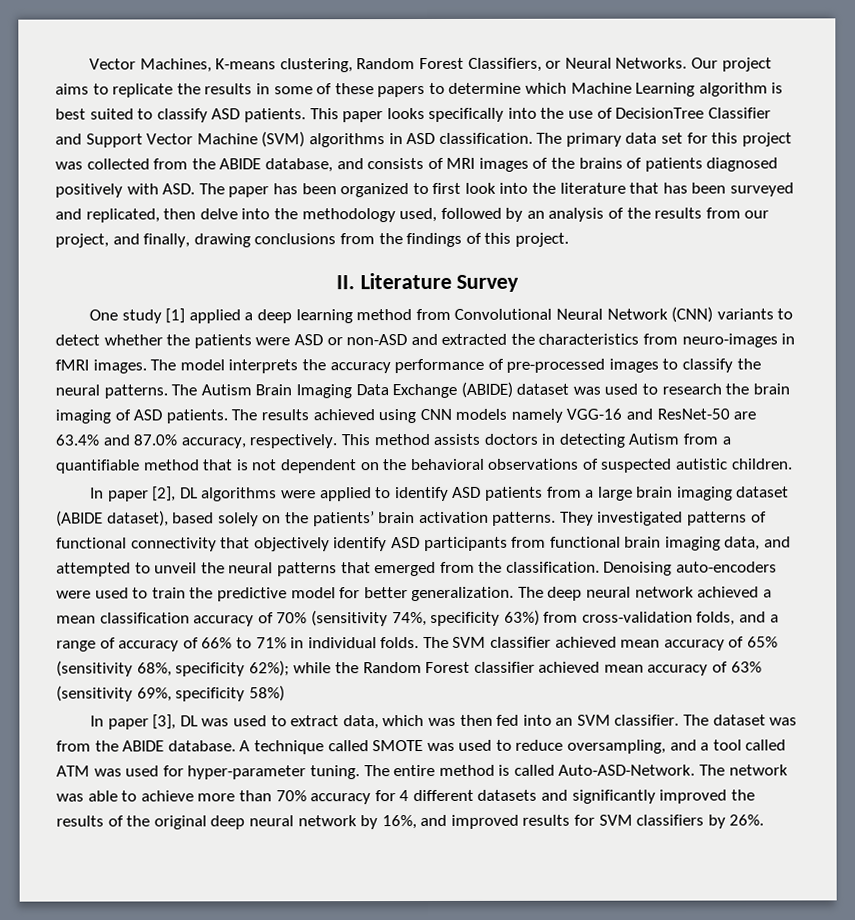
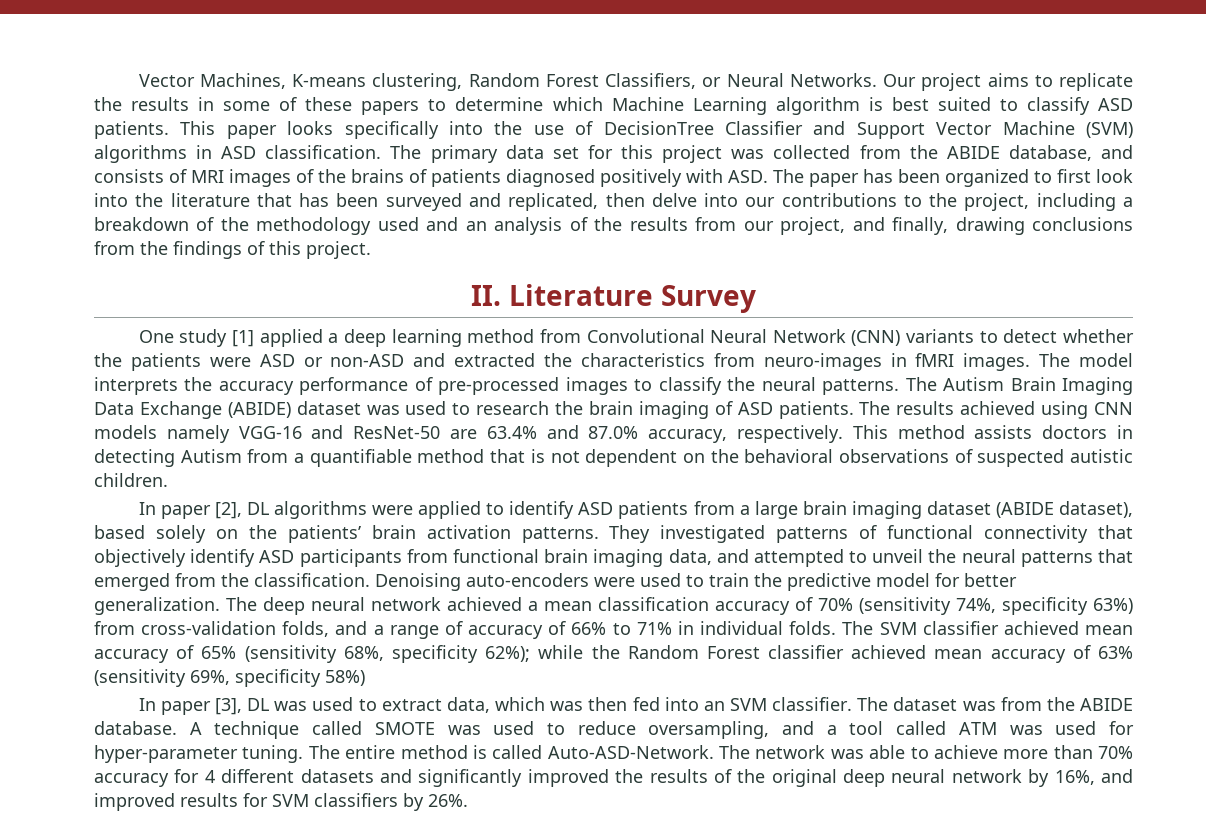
[273,207,524,223] the methodology used, followed by -> [745,193,1134,211] [94,217,459,235] our contributions to the project, including a breakdown of the methodology used and

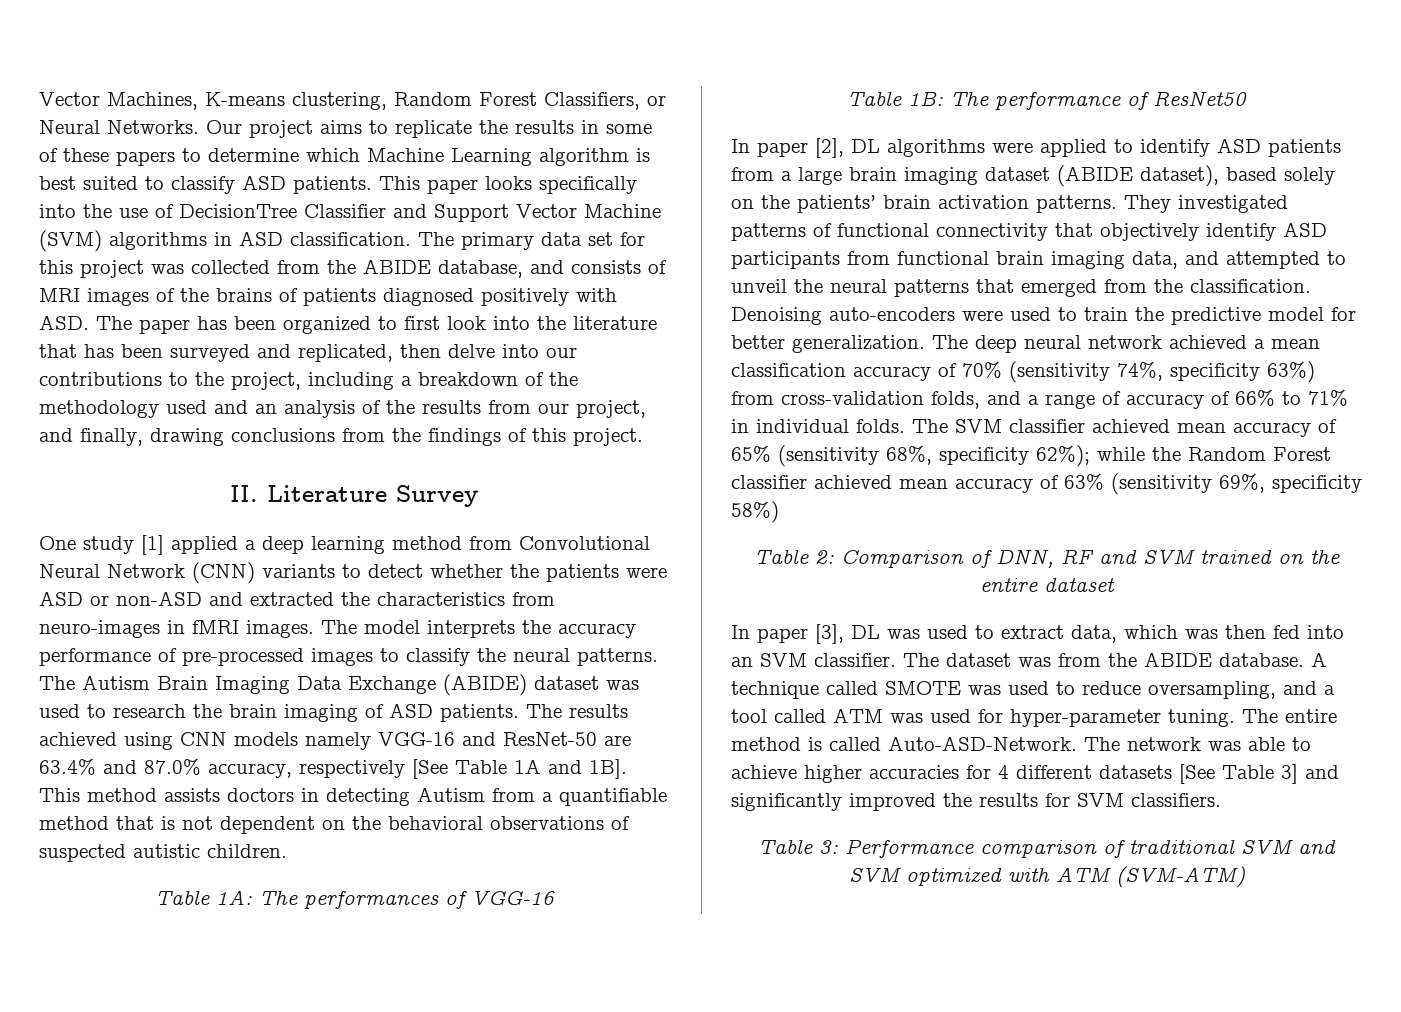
[737,425,843,443] respectively. -> [299,759,627,779] respectively [See Table 1A and 1B].
(168, 480) none -> [155,890,555,909] [847,91,1247,110] // Table 1A: The performances of VGG-16 // Table 1B: The performance of ResNet50
(365, 678) none -> [754,549,1340,568] [980,578,1115,592] // Table 2: Comparison of DNN, RF and SVM trained on the entire dataset
[1003,745,1133,759] [94,773,169,787] more than 70% accuracy -> [804,765,959,783] higher accuracies
(374, 776) none -> [1179,764,1298,784] [See Table 3]
[713,769,1134,787] [94,793,468,811] of the original deep neural network by 16%, and improved results for SVM classifiers by 26%. -> [1045,793,1221,807] [758,839,1336,858] [848,866,1245,888] for SVM classifiers. // Table 3: Performance comparison of traditional SVM and SVM optimized with ATM (SVM-ATM)

